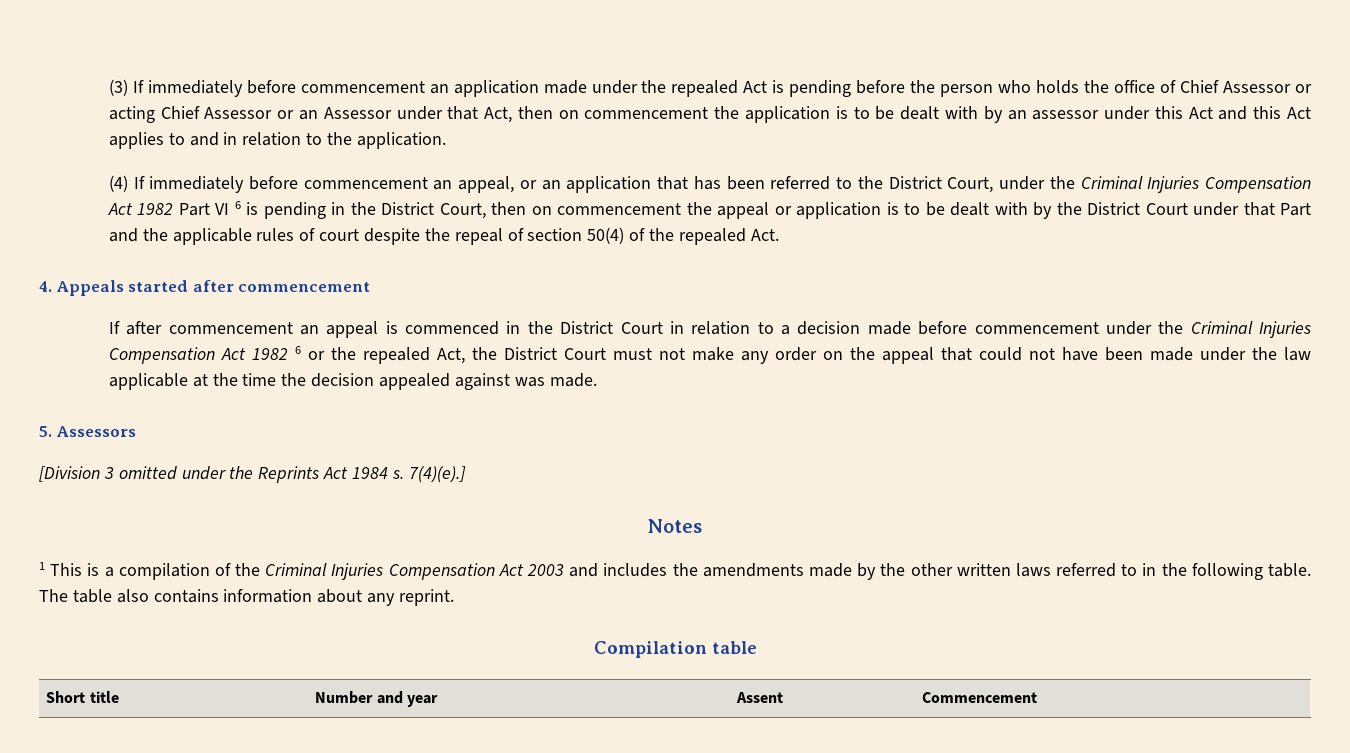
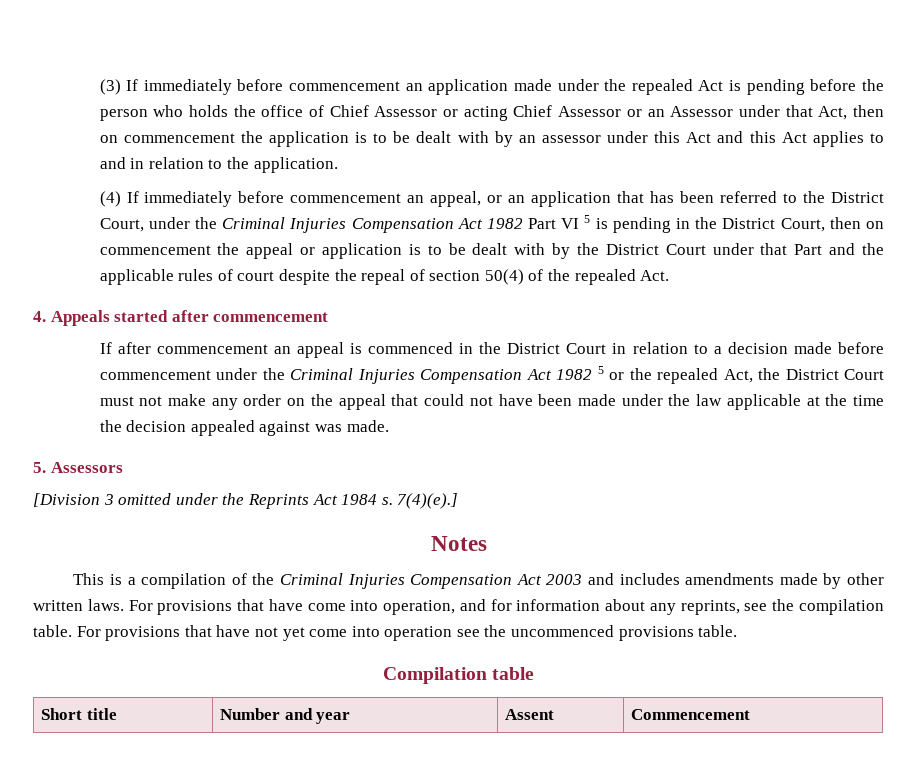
[234,201,241,209] 6 -> [584,215,591,223] 5
[294,346,301,354] 6 -> [597,366,604,374] 5
[39,562,45,570] 1 -> (487, 543) none
[672,563,698,576] the -> (680, 579) none
[880,563,906,576] the -> (842, 581) none
[1015,563,1312,580] [39,589,455,606] laws referred to in the following table. The table also contains information about any reprint. -> [87,599,884,615] [33,625,738,641] laws. For provisions that have come into operation, and for information about any reprints, see the compilation table. For provisions that have not yet come into operation see the uncommenced provisions table.

